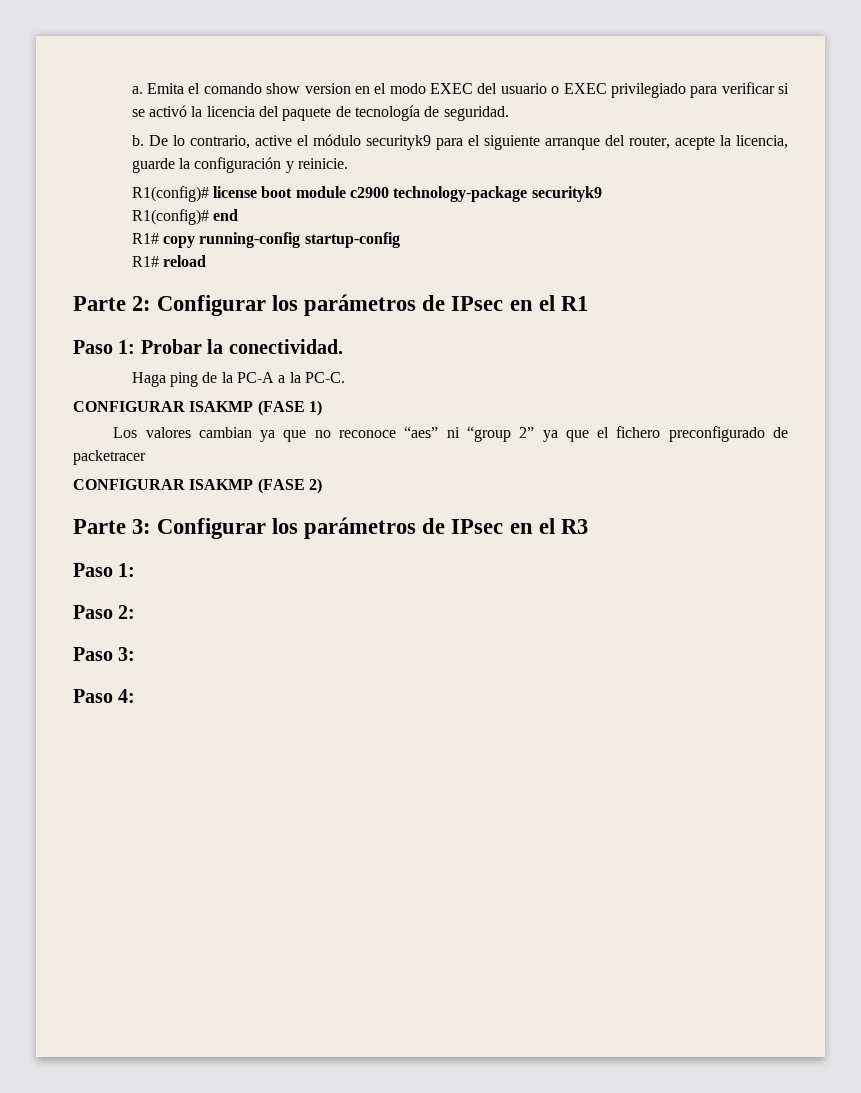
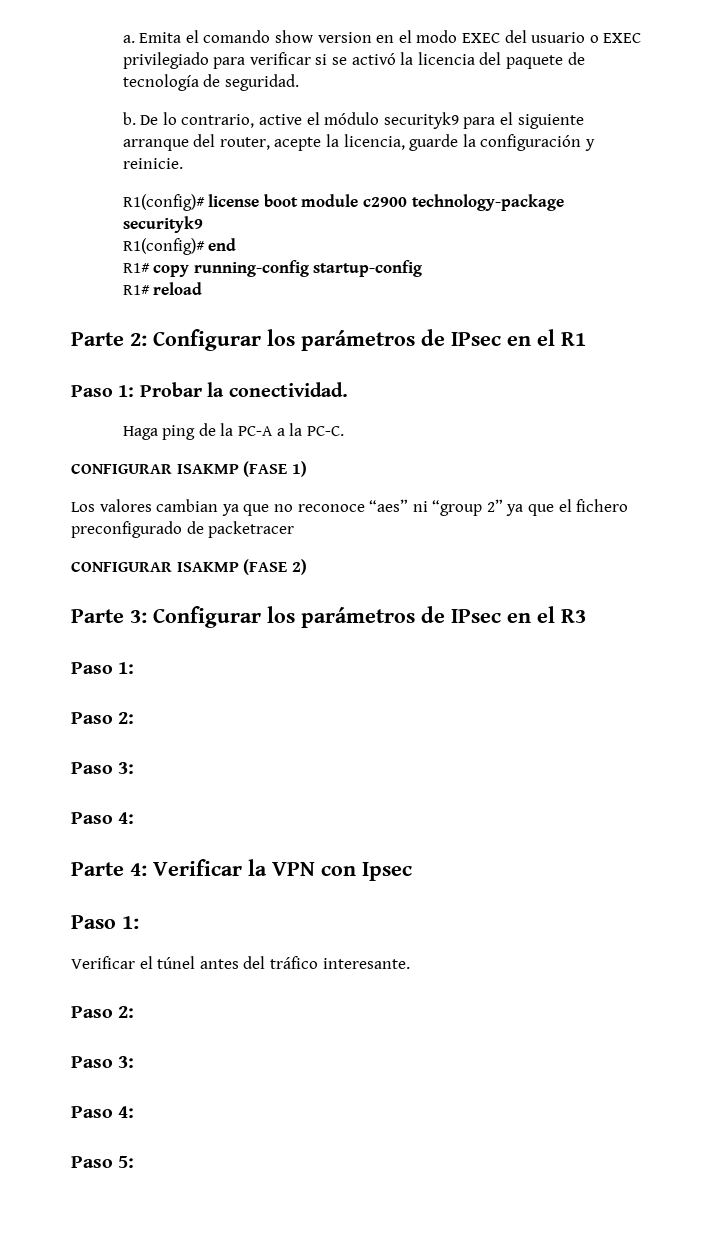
(136, 696) none -> [71,859,412,881] [71,915,139,929] [71,956,410,969] [71,1006,135,1018] [71,1056,135,1068] [71,1106,135,1118] [71,1156,135,1168] // Parte 4: Verificar la VPN con Ipsec // Paso 1: // Verificar el túnel antes del tráfico interesante. // Paso 2: // Paso 3: // Paso 4: // Paso 5:

